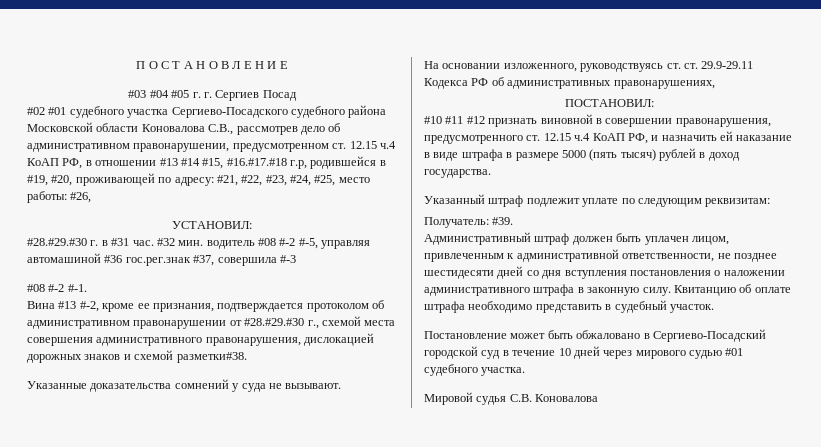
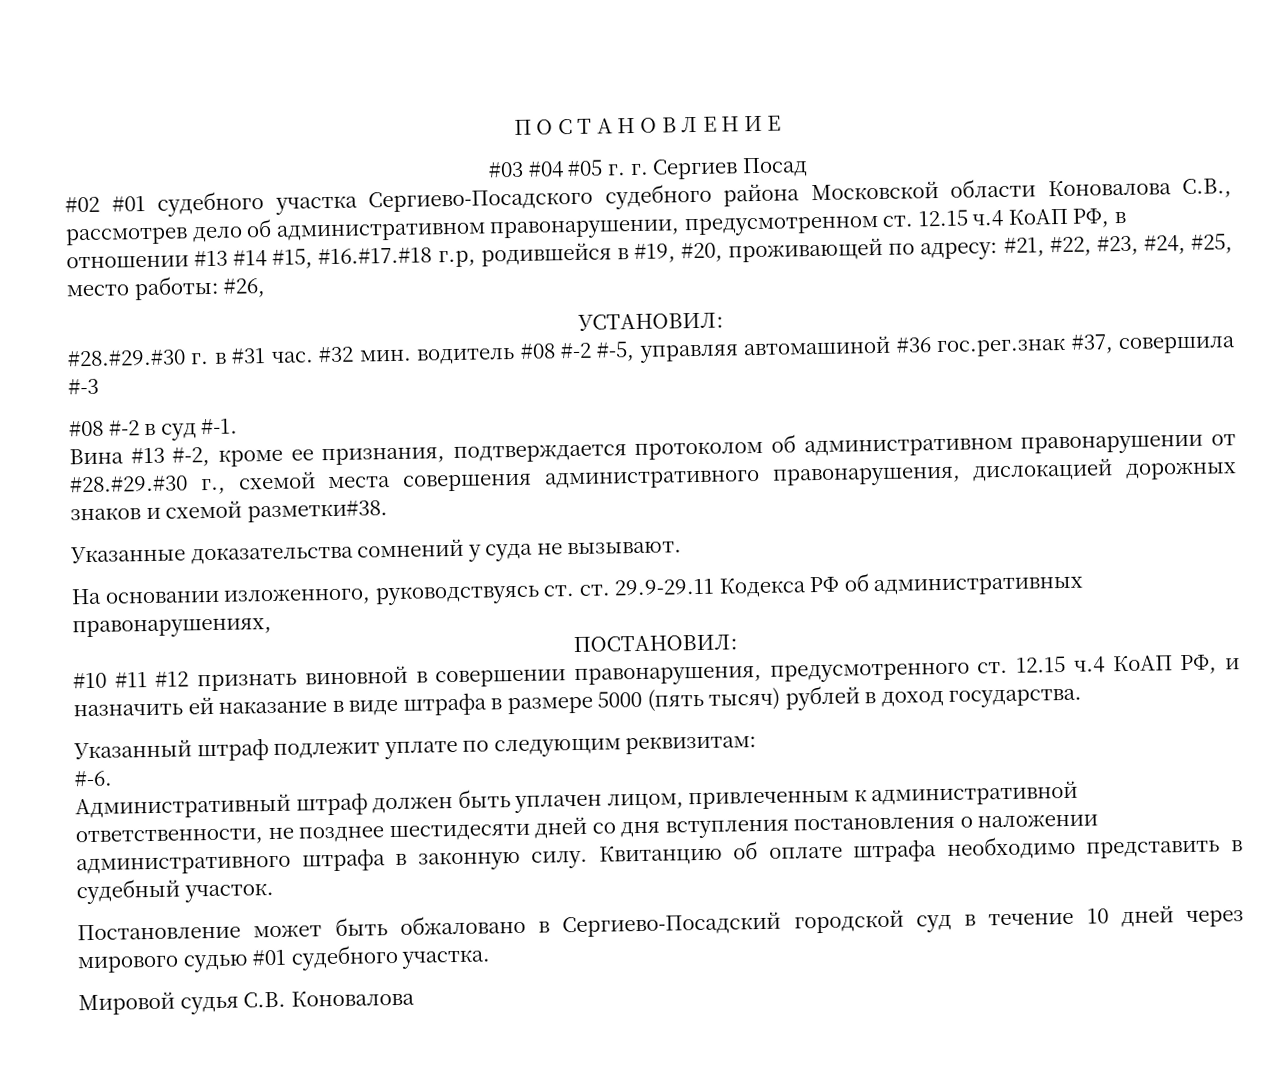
(65, 288) none -> [144,423,197,441] в суд
[424,217,514,228] Получатель: #39. -> [74,770,113,787] #-6.

